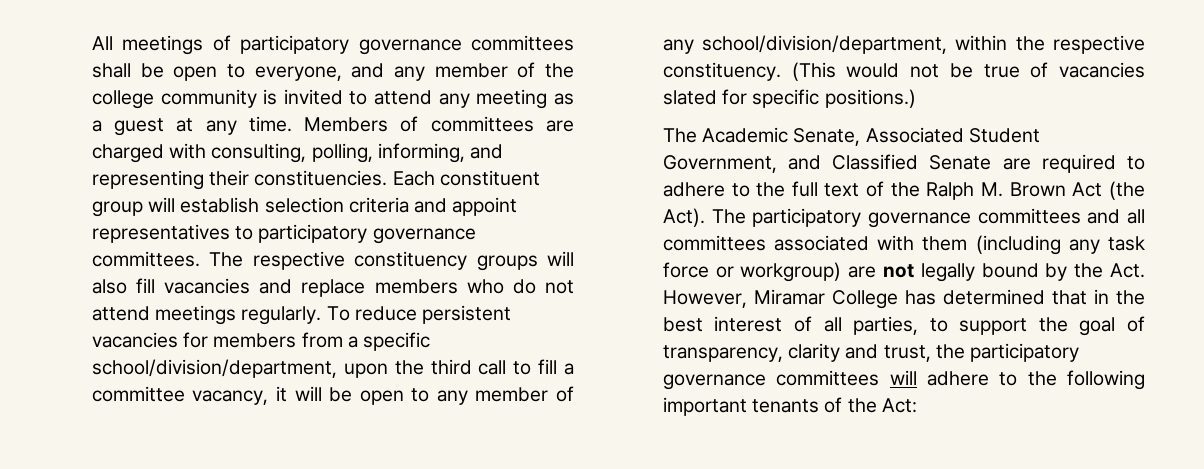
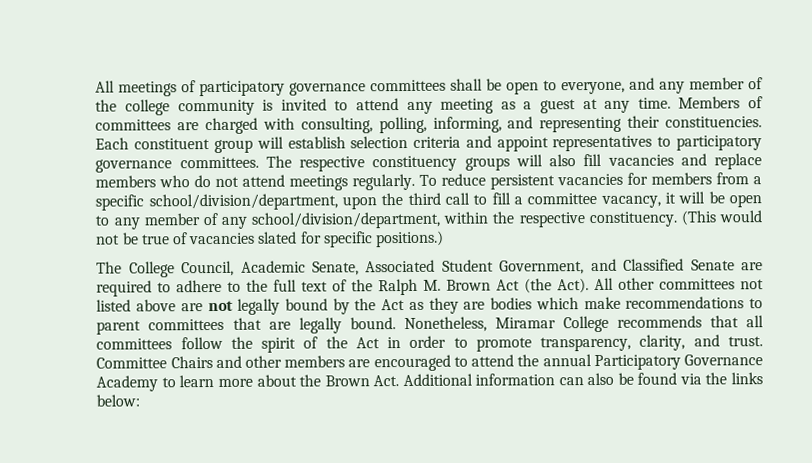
(697, 135) none -> [128,260,235,278] College Council,
[711,208,1145,228] [662,235,1145,255] [662,262,842,282] The participatory governance committees and all committees associated with them (including any task force or workgroup) -> [594,277,765,291] [96,299,177,312] All other committees not listed above
[1110,263,1145,278] [662,289,1145,309] [662,316,1145,336] [662,343,1080,362] [662,370,1145,390] [662,397,917,416] Act. However, Miramar College has determined that in the best interest of all parties, to support the goal of transparency, clarity and trust, the participatory governance committees will adhere to the following important tenants of the Act: -> [381,296,764,314] [96,315,764,335] [96,334,764,353] [96,354,763,372] [96,372,764,392] [96,394,141,407] Act as they are bodies which make recommendations to parent committees that are legally bound. Nonetheless, Miramar College recommends that all committees follow the spirit of the Act in order to promote transparency, clarity, and trust. Committee Chairs and other members are encouraged to attend the annual Participatory Governance Academy to learn more about the Brown Act. Additional information can also be found via the links below:

